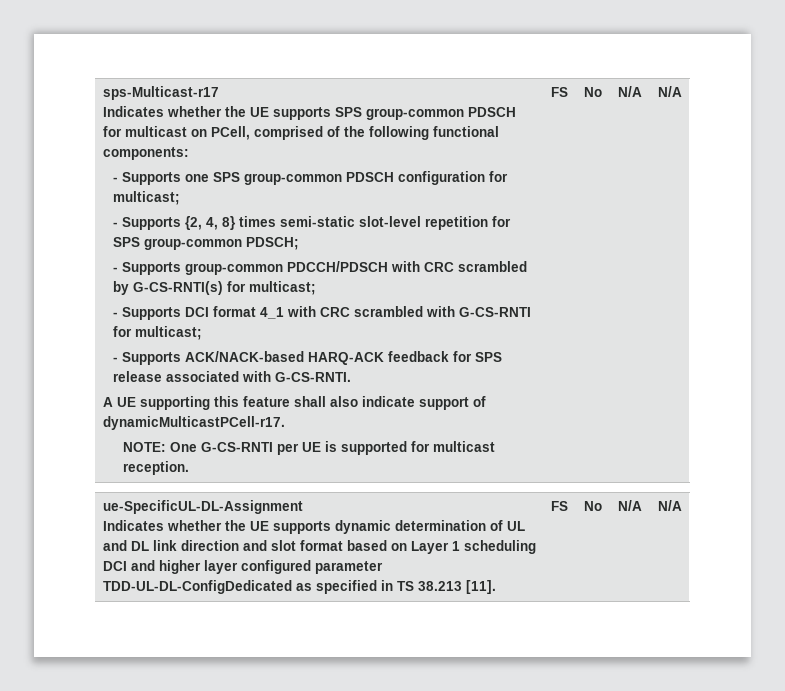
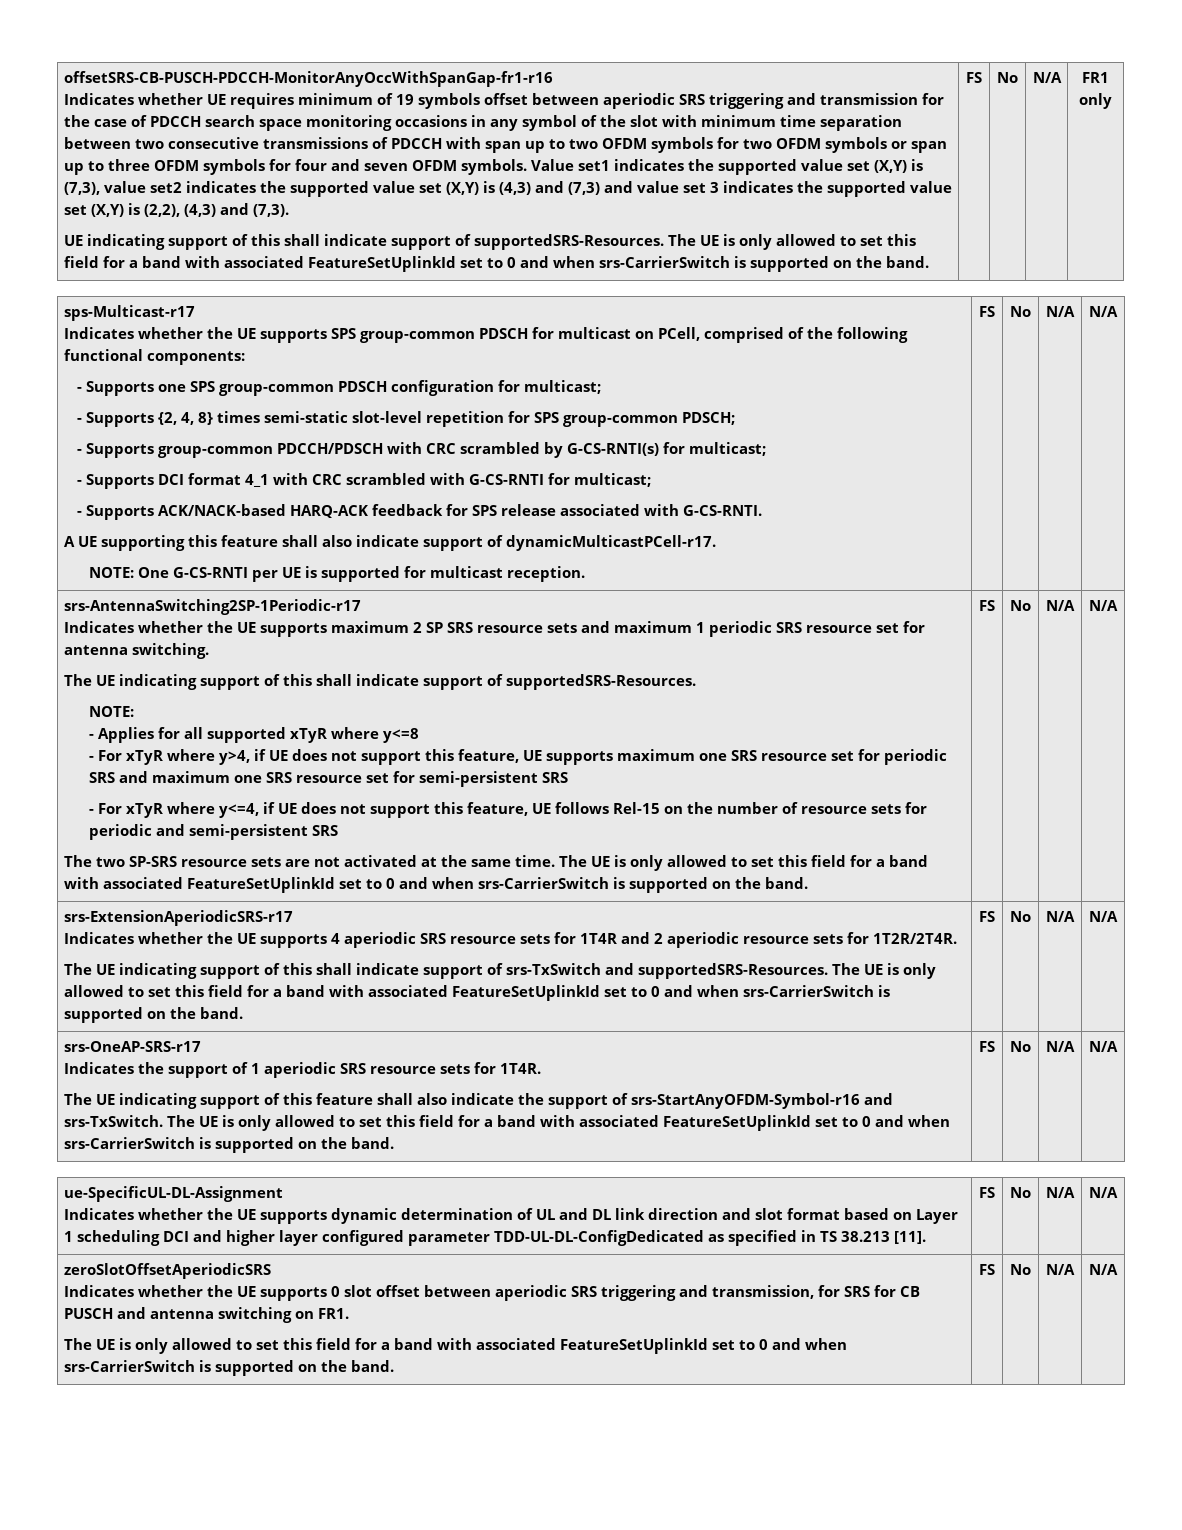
(102, 93) none -> [63,71,553,87] [63,93,944,109] [63,115,902,131] [63,137,947,153] [63,159,923,175] [63,181,952,197] [63,203,289,217] [63,234,916,250] [63,256,929,272] [966,72,982,83] [997,72,1018,83] [1032,72,1062,83] [1082,72,1109,83] [1079,93,1112,109] offsetSRS-CB-PUSCH-PDCCH-MonitorAnyOccWithSpanGap-fr1-r16 // Indicates whether UE requires minimum of 19 symbols offset between aperiodic SRS triggering and transmission for the case of PDCCH search space monitoring occasions in any symbol of the slot with minimum time separation between two consecutive transmissions of PDCCH with span up to two OFDM symbols for two OFDM symbols or span up to three OFDM symbols for four and seven OFDM symbols. Value set1 indicates the supported value set (X,Y) is (7,3), value set2 indicates the supported value set (X,Y) is (4,3) and (7,3) and value set 3 indicates the supported value set (X,Y) is (2,2), (4,3) and (7,3). // UE indicating support of this shall indicate support of supportedSRS-Resources. The UE is only allowed to set this field for a band with associated FeatureSetUplinkId set to 0 and when srs-CarrierSwitch is supported on the band. | FS | No | N/A | FR1 only //
(682, 91) none -> [63,599,361,615] [63,621,925,637] [63,643,209,659] [63,674,696,690] [89,706,135,717] [89,727,420,743] [89,749,948,765] [89,771,569,787] [89,802,928,818] [89,824,339,840] [63,855,928,871] [63,877,808,893] [979,600,995,611] [1010,600,1031,611] [1046,600,1075,611] [1089,600,1118,611] [63,910,293,926] [63,932,957,948] [63,963,936,979] [63,985,890,1001] [63,1007,243,1023] [979,911,995,922] [1010,911,1031,922] [1046,911,1075,922] [1089,911,1118,922] [63,1041,201,1052] [63,1062,541,1078] [63,1093,893,1109] [63,1115,950,1131] [63,1137,394,1153] [979,1041,995,1052] [1010,1041,1031,1052] [1046,1041,1075,1052] [1089,1041,1118,1052] // srs-AntennaSwitching2SP-1Periodic-r17 // Indicates whether the UE supports maximum 2 SP SRS resource sets and maximum 1 periodic SRS resource set for antenna switching. // The UE indicating support of this shall indicate support of supportedSRS-Resources. // NOTE: // - Applies for all supported xTyR where y<=8 // - For xTyR where y>4, if UE does not support this feature, UE supports maximum one SRS resource set for periodic SRS and maximum one SRS resource set for semi-persistent SRS // - For xTyR where y<=4, if UE does not support this feature, UE follows Rel-15 on the number of resource sets for periodic and semi-persistent SRS // The two SP-SRS resource sets are not activated at the same time. The UE is only allowed to set this field for a band with associated FeatureSetUplinkId set to 0 and when srs-CarrierSwitch is supported on the band. | FS | No | N/A | N/A // srs-ExtensionAperiodicSRS-r17 // Indicates whether the UE supports 4 aperiodic SRS resource sets for 1T4R and 2 aperiodic resource sets for 1T2R/2T4R. // The UE indicating support of this shall indicate support of srs-TxSwitch and supportedSRS-Resources. The UE is only allowed to set this field for a band with associated FeatureSetUplinkId set to 0 and when srs-CarrierSwitch is supported on the band. | FS | No | N/A | N/A // srs-OneAP-SRS-r17 // Indicates the support of 1 aperiodic SRS resource sets for 1T4R. // The UE indicating support of this feature shall also indicate the support of srs-StartAnyOFDM-Symbol-r16 and srs-TxSwitch. The UE is only allowed to set this field for a band with associated FeatureSetUplinkId set to 0 and when srs-CarrierSwitch is supported on the band. | FS | No | N/A | N/A
(682, 505) none -> [63,1263,271,1279] [63,1285,920,1301] [63,1307,349,1323] [63,1338,847,1354] [63,1360,394,1376] [979,1264,995,1275] [1010,1264,1031,1275] [1046,1264,1075,1275] [1089,1264,1118,1275] // zeroSlotOffsetAperiodicSRS // Indicates whether the UE supports 0 slot offset between aperiodic SRS triggering and transmission, for SRS for CB PUSCH and antenna switching on FR1. // The UE is only allowed to set this field for a band with associated FeatureSetUplinkId set to 0 and when srs-CarrierSwitch is supported on the band. | FS | No | N/A | N/A

